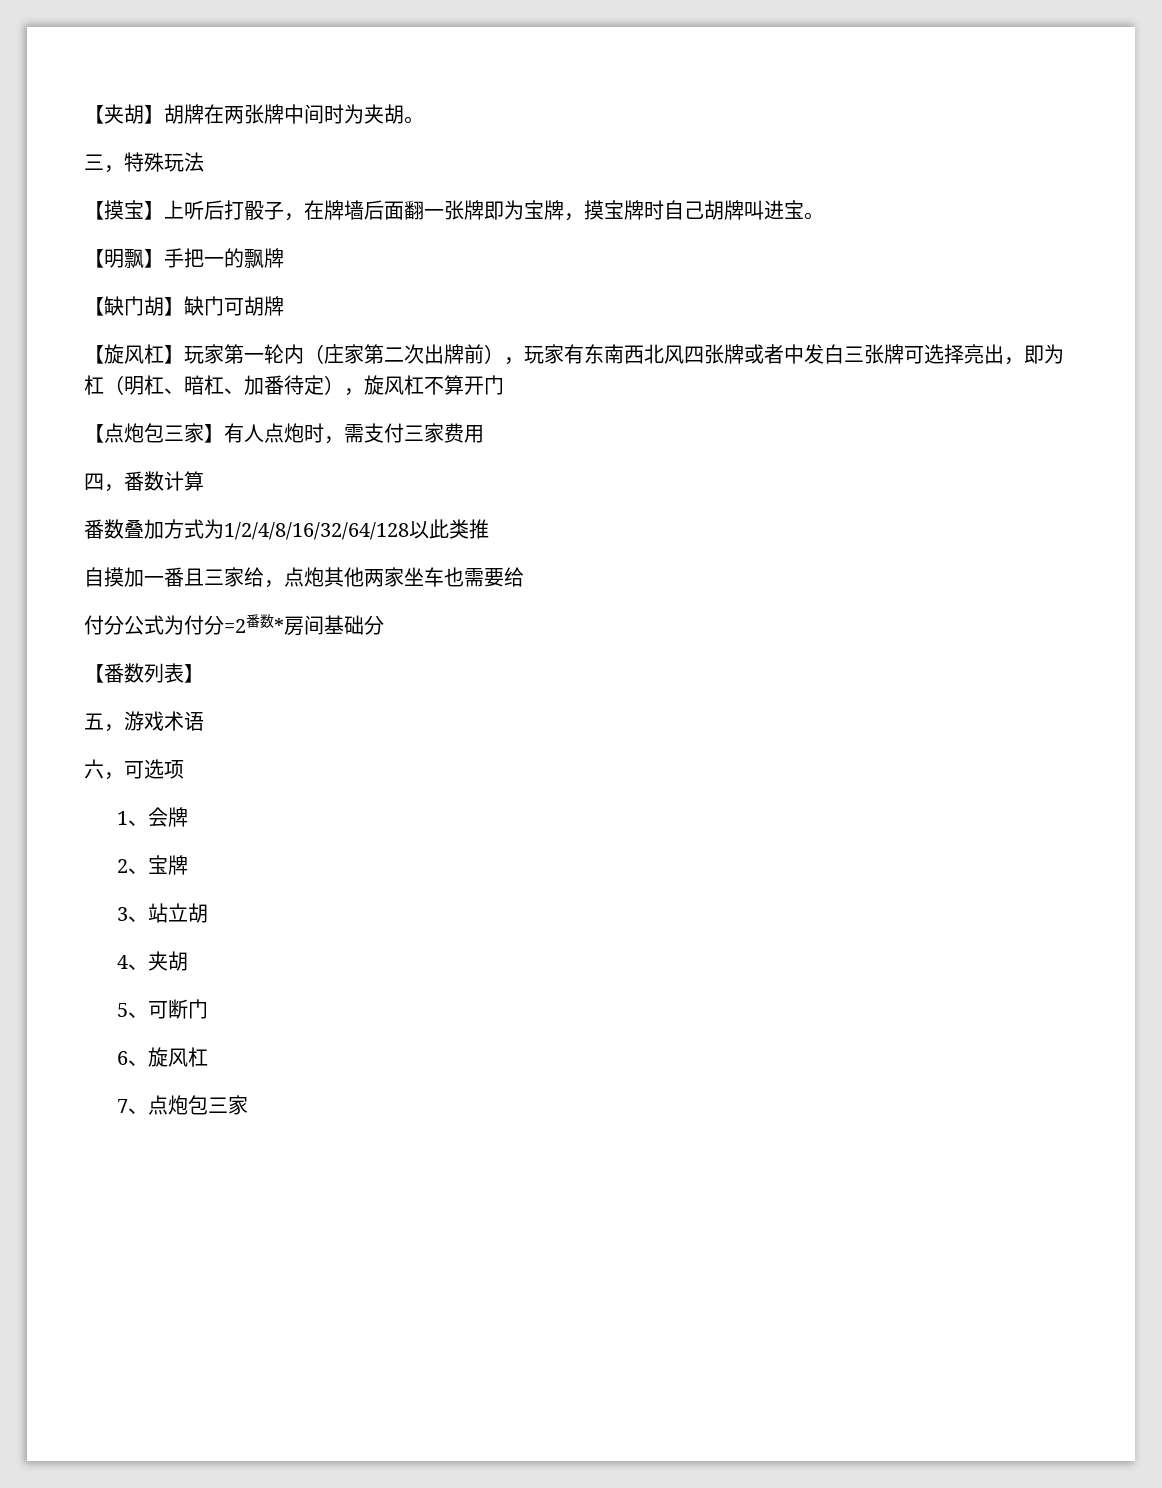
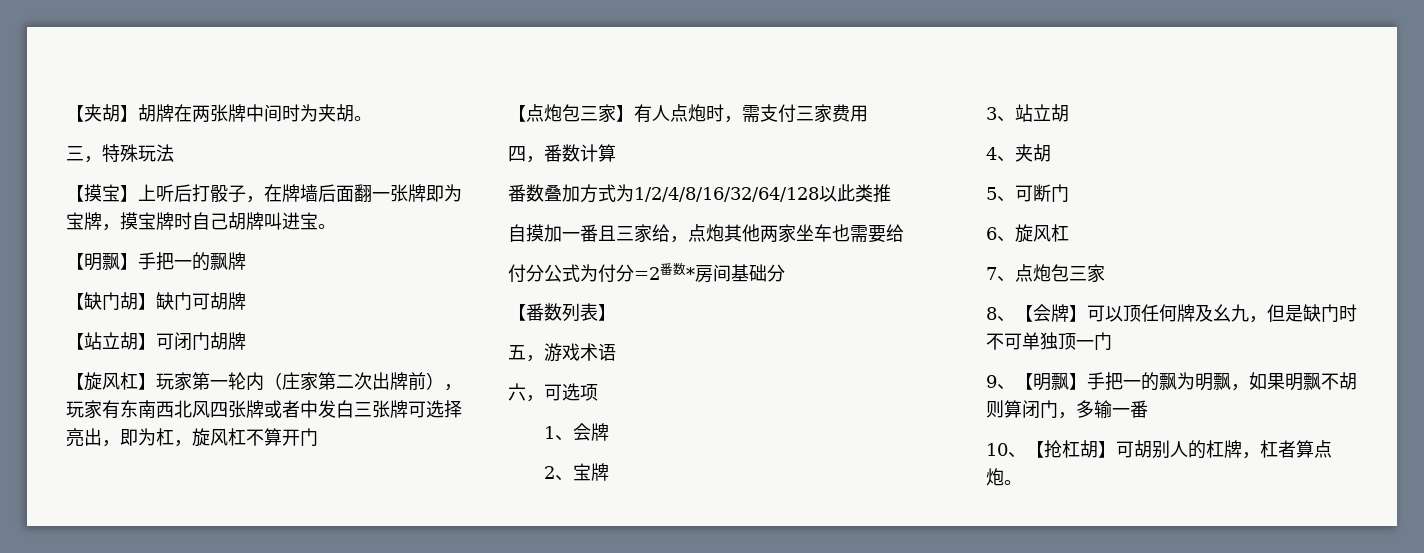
(284, 306) none -> [66,332,246,351] // 【站立胡】可闭门胡牌
[104,375,344,395] （明杠、暗杠、加番待定） -> (174, 437) none
(248, 1105) none -> [985,304,1357,323] [985,332,1112,350] [985,372,1357,391] [985,400,1148,419] [985,440,1332,459] [985,468,1022,486] // 8、【会牌】可以顶任何牌及幺九，但是缺门时不可单独顶一门 // 9、【明飘】手把一的飘为明飘，如果明飘不胡则算闭门，多输一番 // 10、【抢杠胡】可胡别人的杠牌，杠者算点炮。

